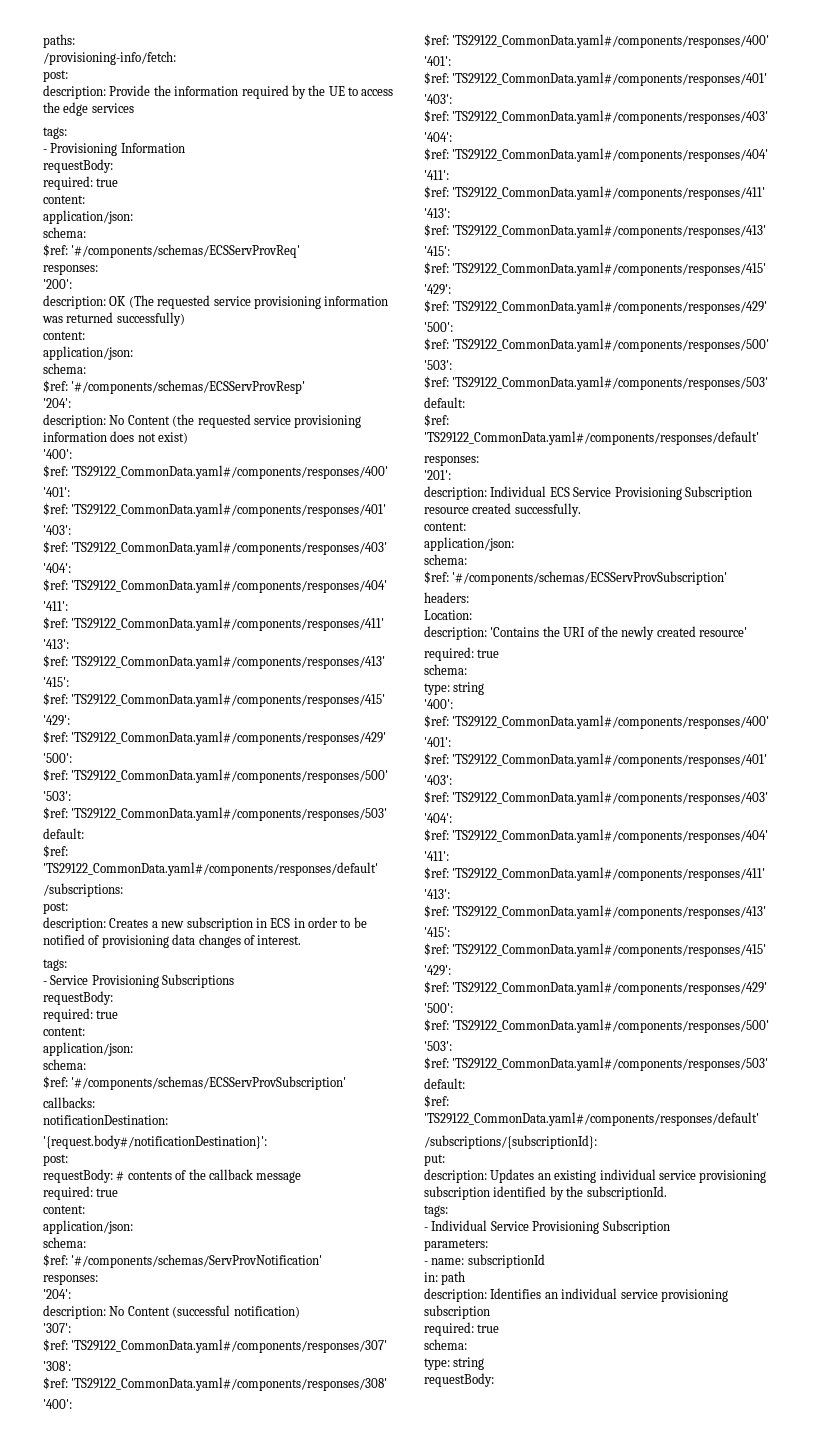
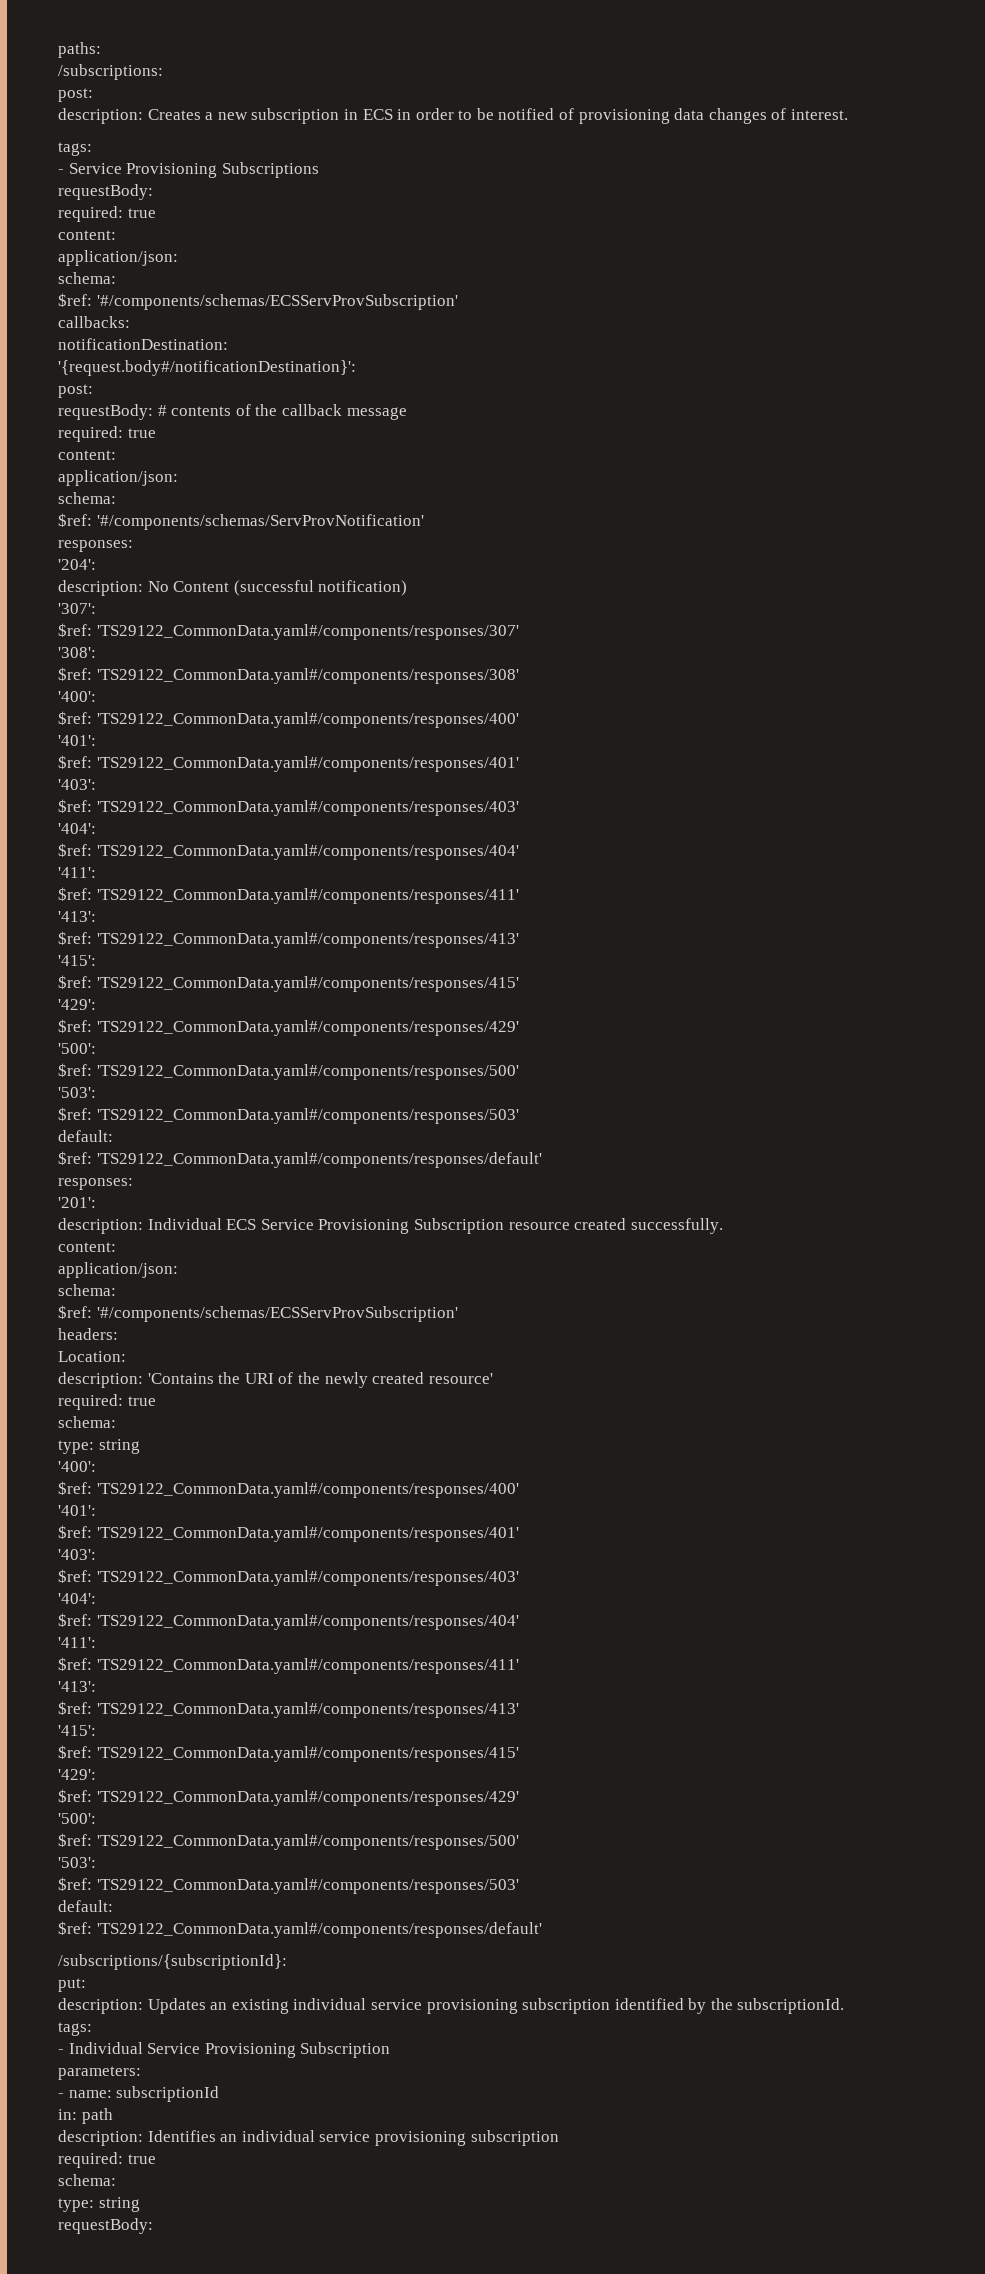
[43,51,176,65] [43,70,68,82] [43,85,394,99] [43,102,134,116] [43,127,67,139] [43,143,185,156] [43,159,113,173] [43,176,119,190] [43,195,85,204] [43,210,133,224] [43,227,86,238] [43,244,301,258] [43,264,98,275] [43,279,72,289] [43,295,389,309] [42,312,185,326] [43,331,85,340] [43,346,133,360] [43,363,86,374] [43,380,306,394] [43,398,71,408] [43,414,362,428] [43,431,189,444] [43,449,72,459] [43,465,389,479] [43,487,70,497] [43,503,387,517] [43,525,71,535] [43,541,388,555] [43,563,71,573] [43,579,388,593] [43,601,68,611] [43,617,385,631] [43,639,69,649] [43,655,386,669] [43,677,69,687] [43,693,386,707] [43,715,70,726] [43,731,387,745] [43,753,72,763] [43,769,389,783] [43,791,71,801] [43,807,388,821] [43,828,84,839] [43,845,68,858] [43,862,378,876] // /provisioning-info/fetch: // post: // description: Provide the information required by the UE to access the edge services // tags: // - Provisioning Information // requestBody: // required: true // content: // application/json: // schema: // $ref: '#/components/schemas/ECSServProvReq' // responses: // '200': // description: OK (The requested service provisioning information was returned successfully) // content: // application/json: // schema: // $ref: '#/components/schemas/ECSServProvResp' // '204': // description: No Content (the requested service provisioning information does not exist) // '400': // $ref: 'TS29122_CommonData.yaml#/components/responses/400' // '401': // $ref: 'TS29122_CommonData.yaml#/components/responses/401' // '403': // $ref: 'TS29122_CommonData.yaml#/components/responses/403' // '404': // $ref: 'TS29122_CommonData.yaml#/components/responses/404' // '411': // $ref: 'TS29122_CommonData.yaml#/components/responses/411' // '413': // $ref: 'TS29122_CommonData.yaml#/components/responses/413' // '415': // $ref: 'TS29122_CommonData.yaml#/components/responses/415' // '429': // $ref: 'TS29122_CommonData.yaml#/components/responses/429' // '500': // $ref: 'TS29122_CommonData.yaml#/components/responses/500' // '503': // $ref: 'TS29122_CommonData.yaml#/components/responses/503' // default: // $ref: 'TS29122_CommonData.yaml#/components/responses/default' -> (101, 50) none

